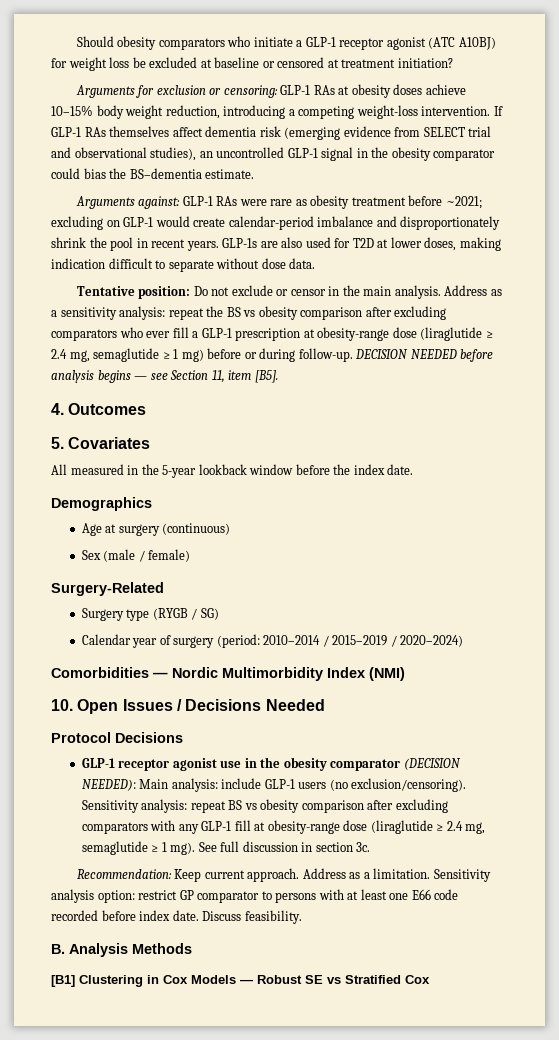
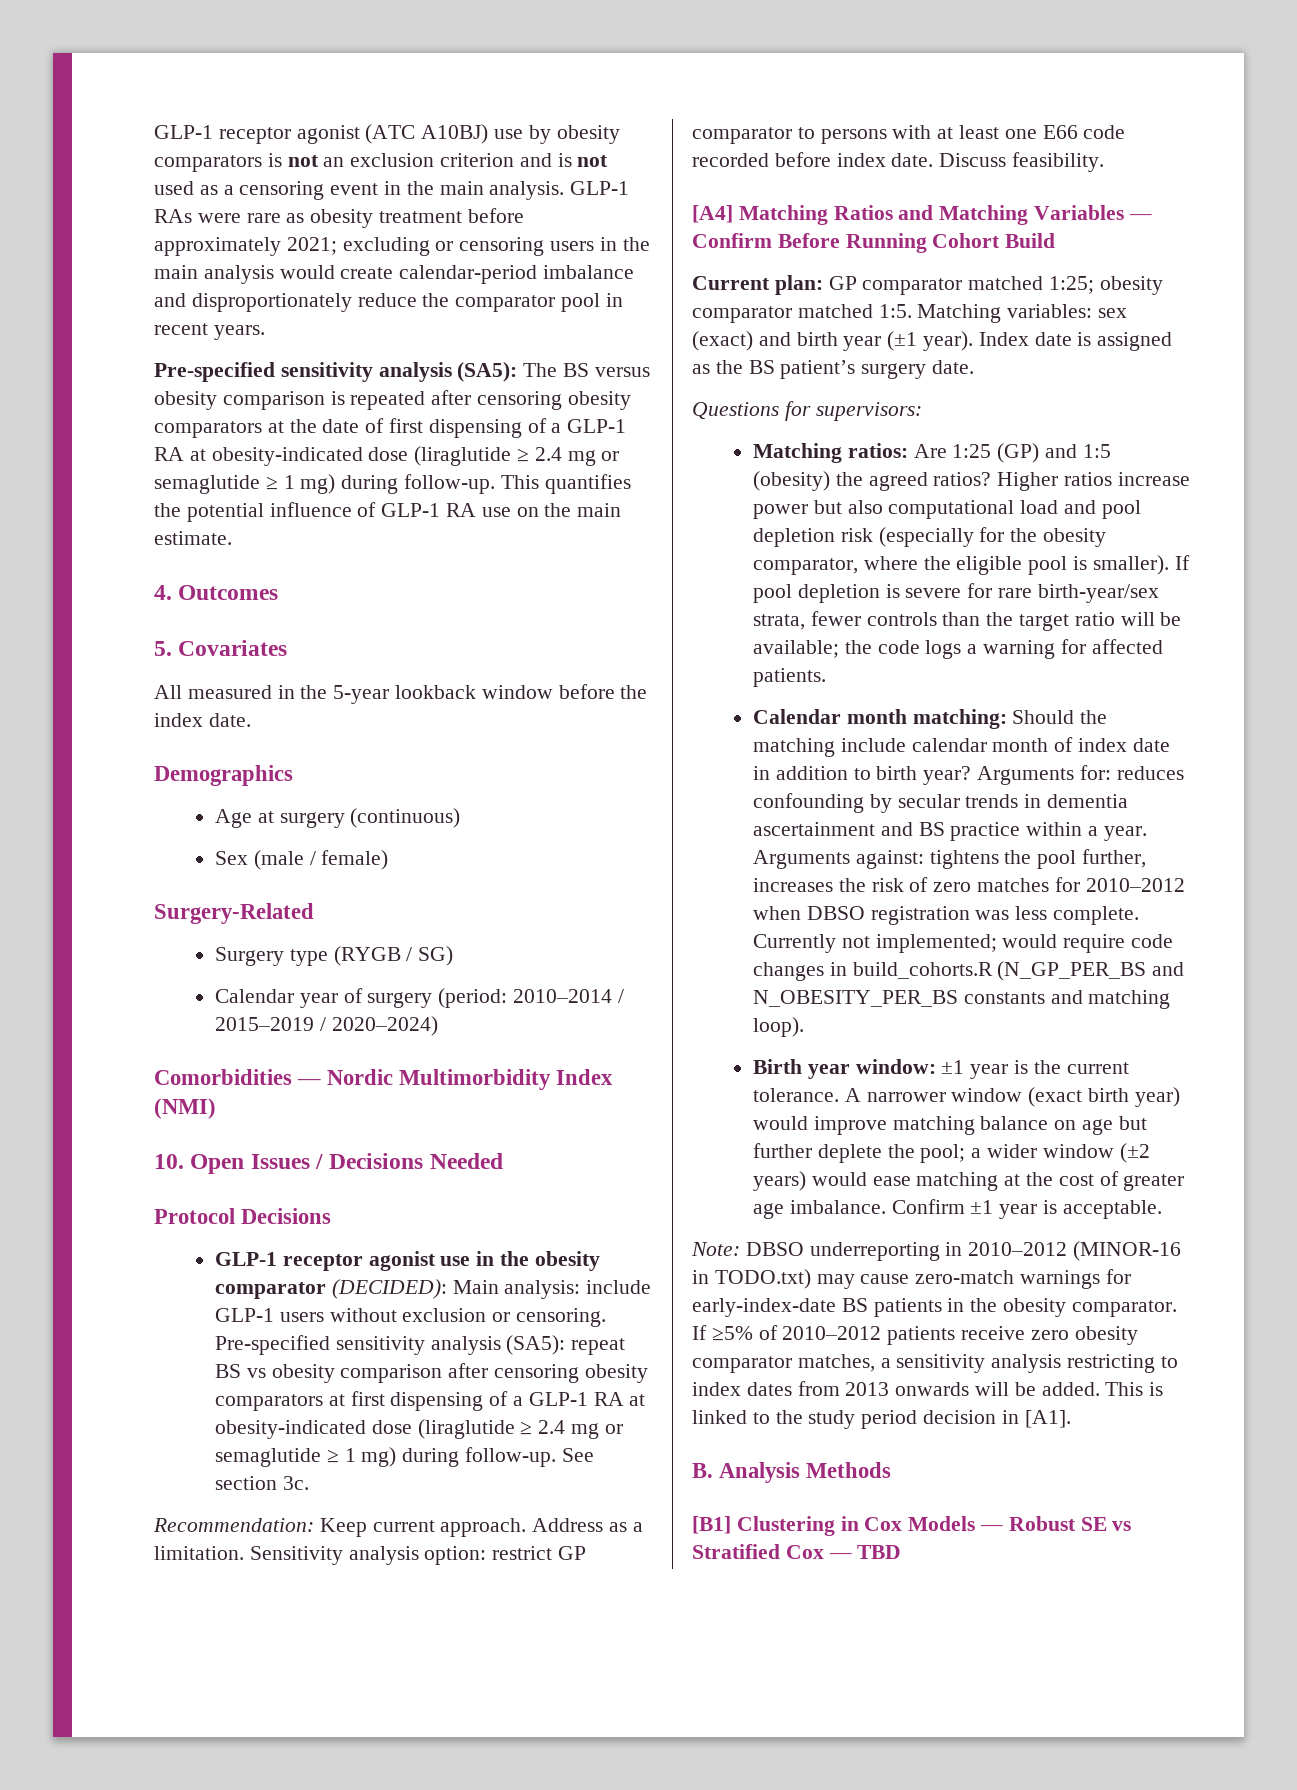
[76,36,303,50] Should obesity comparators who initiate a -> (154, 132) none
[51,57,453,71] [75,84,466,98] [51,105,503,119] [51,126,492,140] [51,147,496,161] [51,168,255,179] [75,196,181,209] for weight loss be excluded at baseline or censored at treatment initiation? // Arguments for exclusion or censoring: GLP-1 RAs at obesity doses achieve 10–15% body weight reduction, introducing a competing weight-loss intervention. If GLP-1 RAs themselves affect dementia risk (emerging evidence from SELECT trial and observational studies), an uncontrolled GLP-1 signal in the obesity comparator could bias the BS–dementia estimate. // Arguments against: -> [494,125,620,144] [154,153,609,172] [154,181,565,200] use by obesity comparators is not an exclusion criterion and is not used as a censoring event in the main analysis.
[445,196,482,209] [51,216,154,230] ~2021; excluding on GLP-1 -> [154,237,650,256] [154,265,274,284] approximately 2021; excluding or censoring users in the main analysis
[51,237,107,248] shrink the -> [357,293,556,312] reduce the comparator
[222,237,501,251] [51,258,316,272] [76,285,502,299] [51,306,447,320] [51,327,493,341] [51,348,494,362] [51,370,278,383] GLP-1s are also used for T2D at lower doses, making indication difficult to separate without dose data. // Tentative position: Do not exclude or censor in the main analysis. Address as a sensitivity analysis: repeat the BS vs obesity comparison after excluding comparators who ever fill a GLP-1 prescription at obesity-range dose (liraglutide ≥ 2.4 mg, semaglutide ≥ 1 mg) before or during follow-up. DECISION NEEDED before analysis begins — see Section 11, item [B5]. -> [154,362,650,382] [154,390,631,410] [154,418,627,438] [154,446,620,466] [154,474,631,494] [154,502,622,522] [154,531,232,545] // Pre-specified sensitivity analysis (SA5): The BS versus obesity comparison is repeated after censoring obesity comparators at the date of first dispensing of a GLP-1 RA at obesity-indicated dose (liraglutide ≥ 2.4 mg or semaglutide ≥ 1 mg) during follow-up. This quantifies the potential influence of GLP-1 RA use on the main estimate.
[403,758,461,770] [81,779,136,791] (DECISION NEEDED): -> [331,1279,447,1299] (DECIDED):
[329,778,467,792] [81,799,188,813] (no exclusion/censoring). Sensitivity analysis: -> [329,1308,607,1327] [215,1335,566,1355] without exclusion or censoring. Pre-specified sensitivity analysis (SA5):
[395,799,448,813] [81,820,486,834] [81,841,313,855] excluding comparators with any GLP-1 fill at obesity-range dose (liraglutide ≥ 2.4 mg, semaglutide ≥ 1 mg). See full discussion in -> [494,1364,648,1383] [215,1391,646,1411] [215,1419,623,1439] [215,1447,594,1467] censoring obesity comparators at first dispensing of a GLP-1 RA at obesity-indicated dose (liraglutide ≥ 2.4 mg or semaglutide ≥ 1 mg) during follow-up. See
(302, 917) none -> [692,205,1152,225] [692,233,1056,253] [692,275,1163,295] [692,304,1128,323] [692,331,1173,351] [692,360,975,379] [692,401,922,421] [753,443,1111,463] [753,471,1190,491] [753,500,1141,519] [753,527,1107,547] [753,555,1190,575] [753,583,1159,603] [753,611,1182,631] [753,639,1163,659] [753,668,827,687] [753,709,1108,729] [753,737,1170,757] [753,765,1184,785] [753,793,1129,813] [753,822,1147,841] [753,849,1147,869] [753,877,1185,892] [753,906,1140,925] [753,934,1174,953] [753,961,1185,981] [753,990,1171,1009] [753,1017,805,1037] [753,1059,1129,1079] [753,1087,1180,1107] [753,1116,1147,1135] [753,1143,1150,1163] [753,1171,1185,1191] [753,1199,1162,1219] [691,1241,1182,1261] [692,1269,1131,1289] [692,1298,1177,1317] [692,1325,1138,1345] [692,1354,1178,1373] [692,1381,1164,1396] [692,1410,1071,1429] // [A4] Matching Ratios and Matching Variables — Confirm Before Running Cohort Build // Current plan: GP comparator matched 1:25; obesity comparator matched 1:5. Matching variables: sex (exact) and birth year (±1 year). Index date is assigned as the BS patient’s surgery date. // Questions for supervisors: // Matching ratios: Are 1:25 (GP) and 1:5 (obesity) the agreed ratios? Higher ratios increase power but also computational load and pool depletion risk (especially for the obesity comparator, where the eligible pool is smaller). If pool depletion is severe for rare birth-year/sex strata, fewer controls than the target ratio will be available; the code logs a warning for affected patients. // Calendar month matching: Should the matching include calendar month of index date in addition to birth year? Arguments for: reduces confounding by secular trends in dementia ascertainment and BS practice within a year. Arguments against: tightens the pool further, increases the risk of zero matches for 2010–2012 when DBSO registration was less complete. Currently not implemented; would require code changes in build_cohorts.R (N_GP_PER_BS and N_OBESITY_PER_BS constants and matching loop). // Birth year window: ±1 year is the current tolerance. A narrower window (exact birth year) would improve matching balance on age but further deplete the pool; a wider window (±2 years) would ease matching at the cost of greater age imbalance. Confirm ±1 year is acceptable. // Note: DBSO underreporting in 2010–2012 (MINOR-16 in TODO.txt) may cause zero-match warnings for early-index-date BS patients in the obesity comparator. If ≥5% of 2010–2012 patients receive zero obesity comparator matches, a sensitivity analysis restricting to index dates from 2013 onwards will be added. This is linked to the study period decision in [A1].
(430, 979) none -> [828,1545,902,1559] — TBD

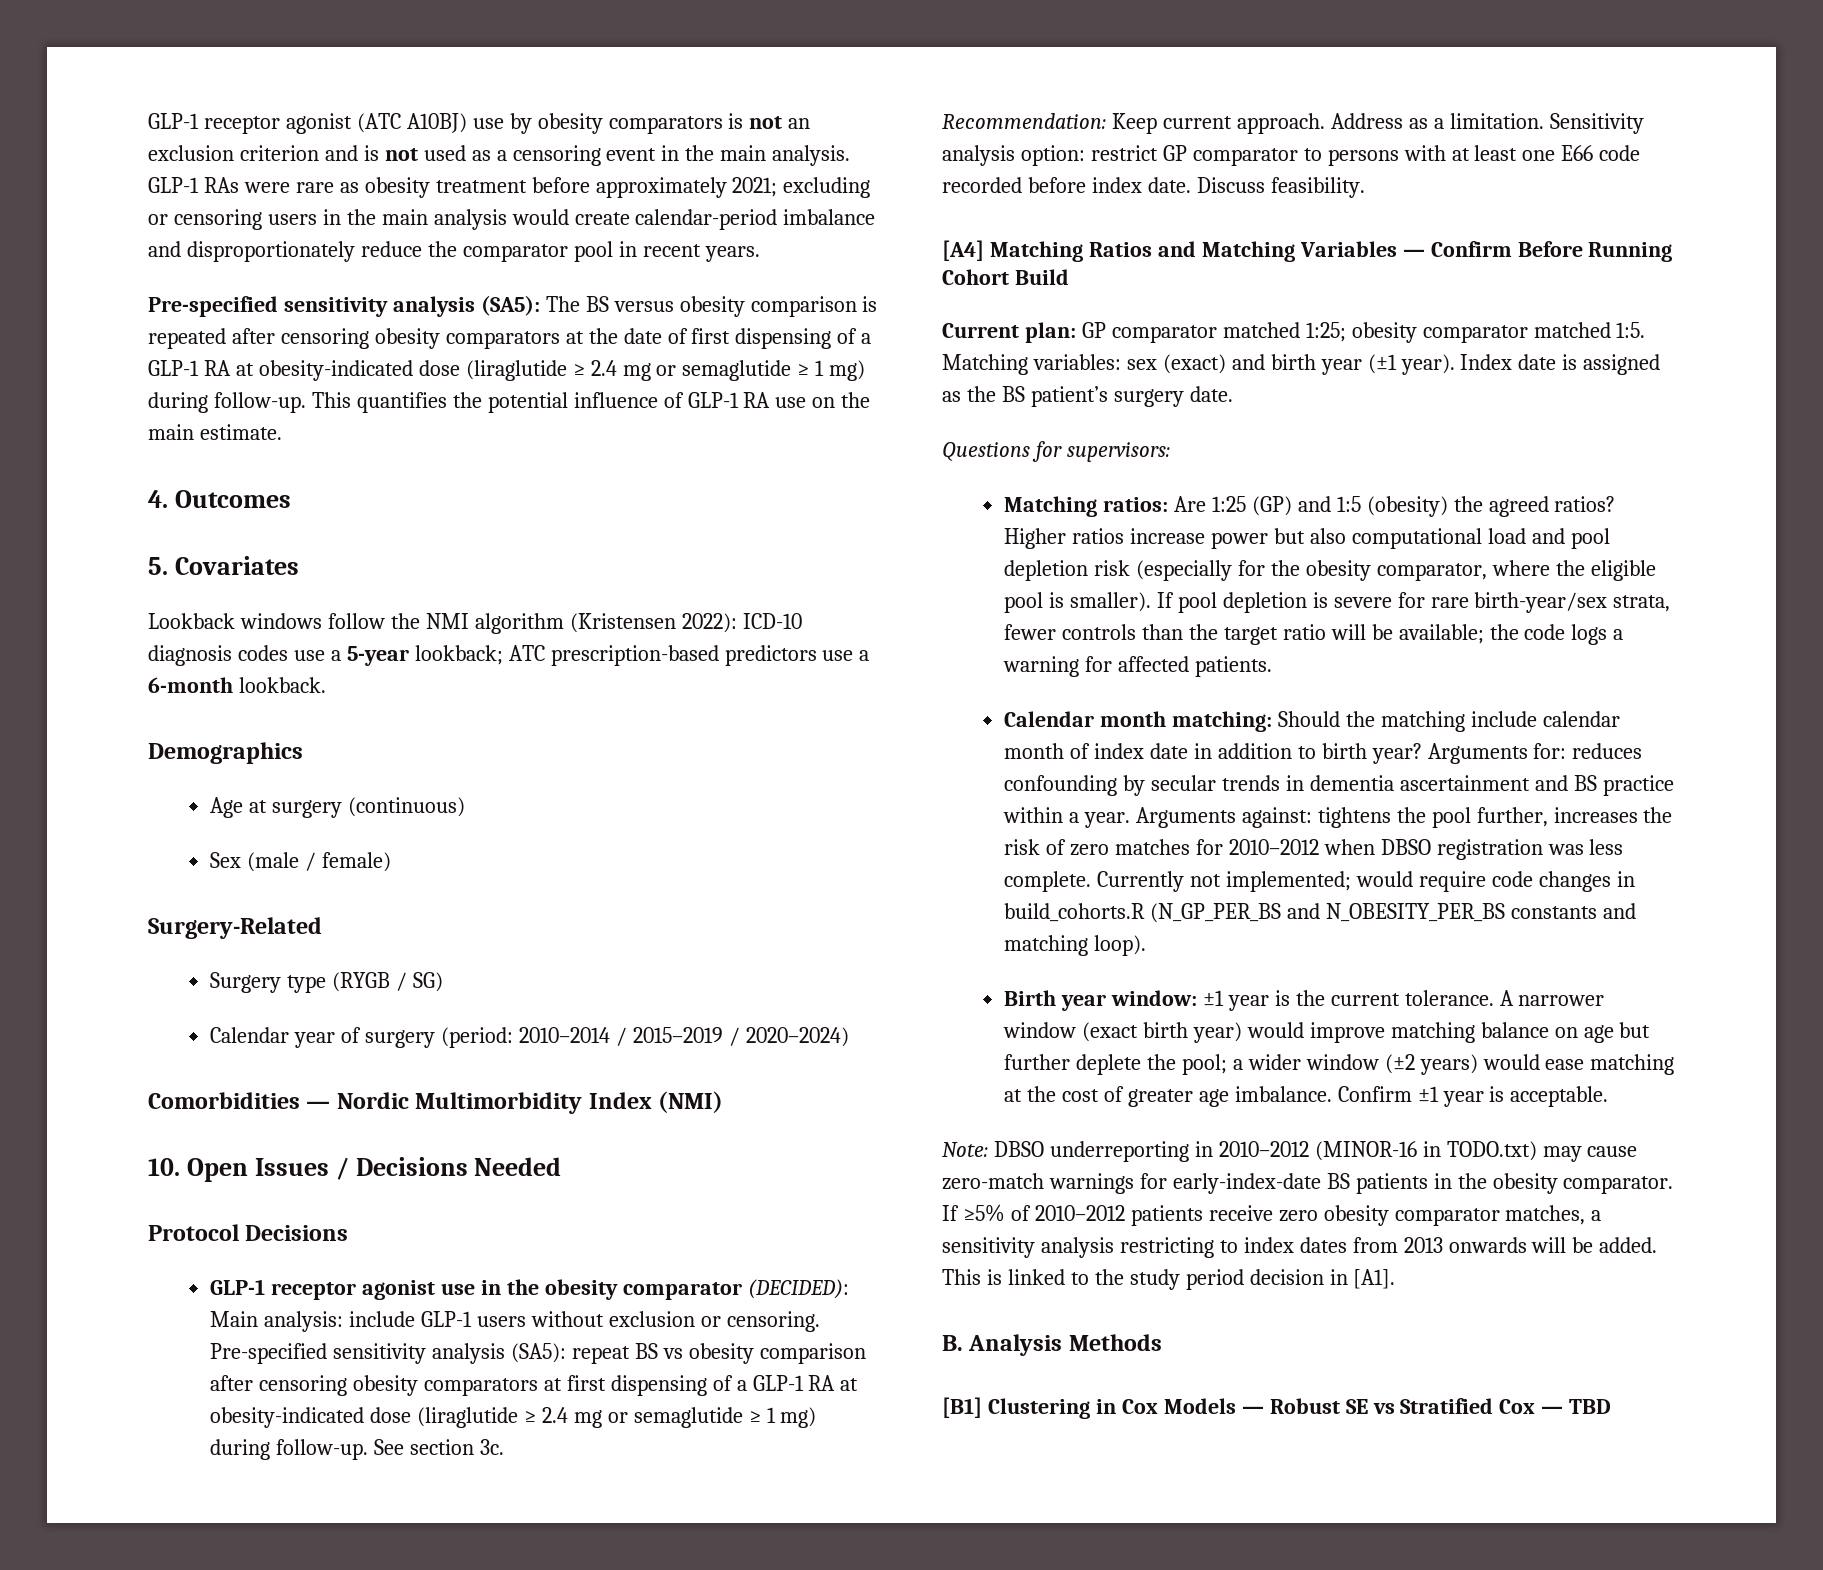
[154,684,648,704] [154,713,251,727] All measured in the 5-year lookback window before the index date. -> [148,613,802,634] [148,645,870,666] [148,677,326,693] Lookback windows follow the NMI algorithm (Kristensen 2022): ICD-10 diagnosis codes use a 5-year lookback; ATC prescription-based predictors use a 6-month lookback.

